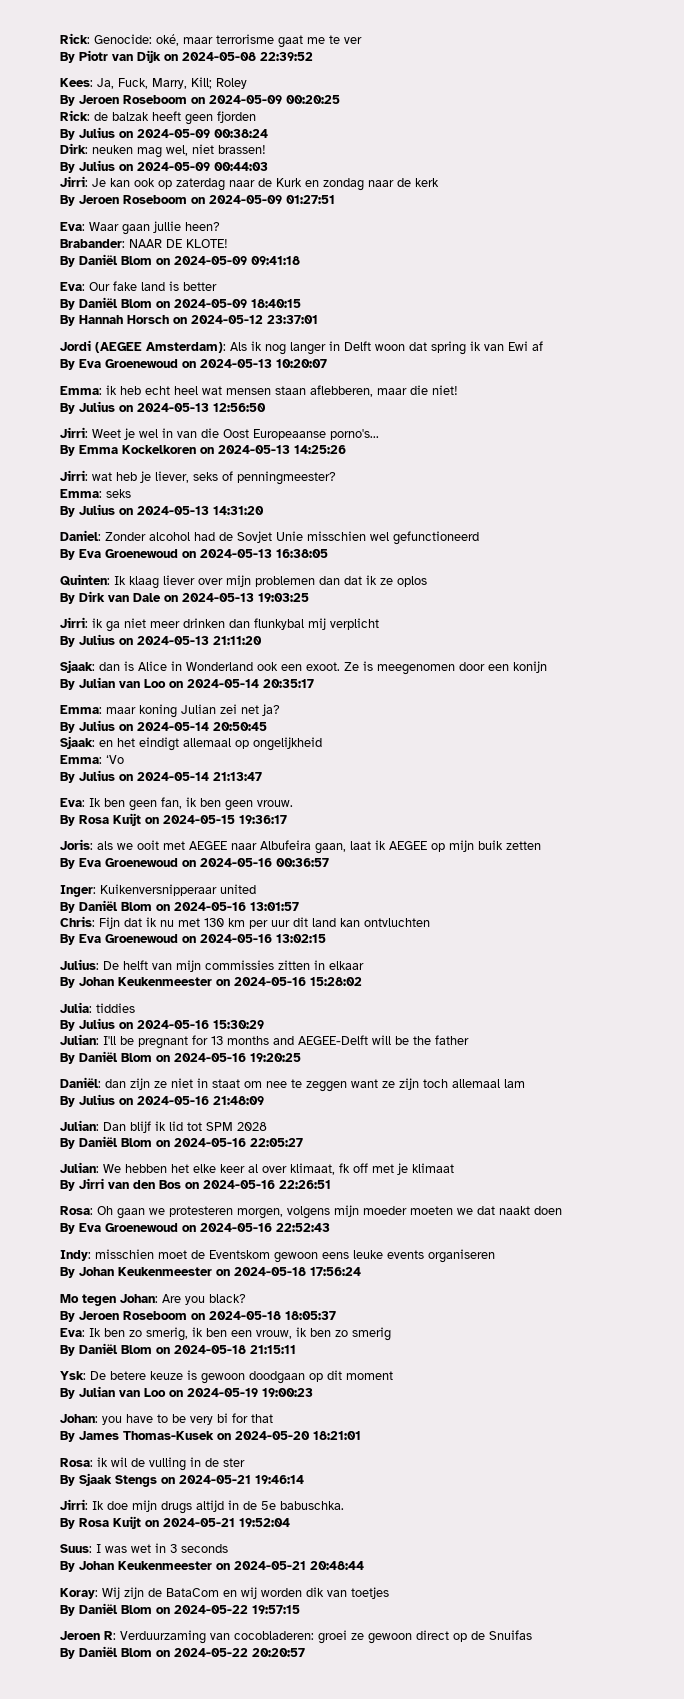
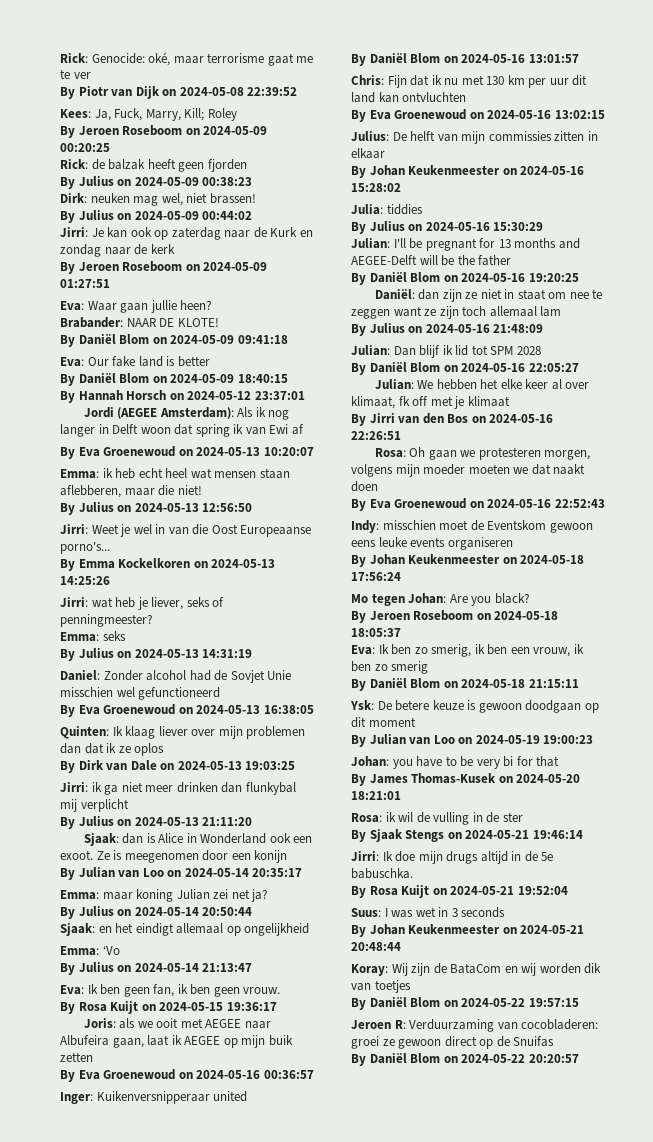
[214,129,268,138] 00:38:24 -> [202,177,253,186] 00:38:23
[214,162,268,171] 00:44:03 -> [202,211,253,220] 00:44:02
[213,506,264,515] 14:31:20 -> [202,649,253,658] 14:31:19
[213,722,267,731] 20:50:45 -> [202,907,253,916] 20:50:44

